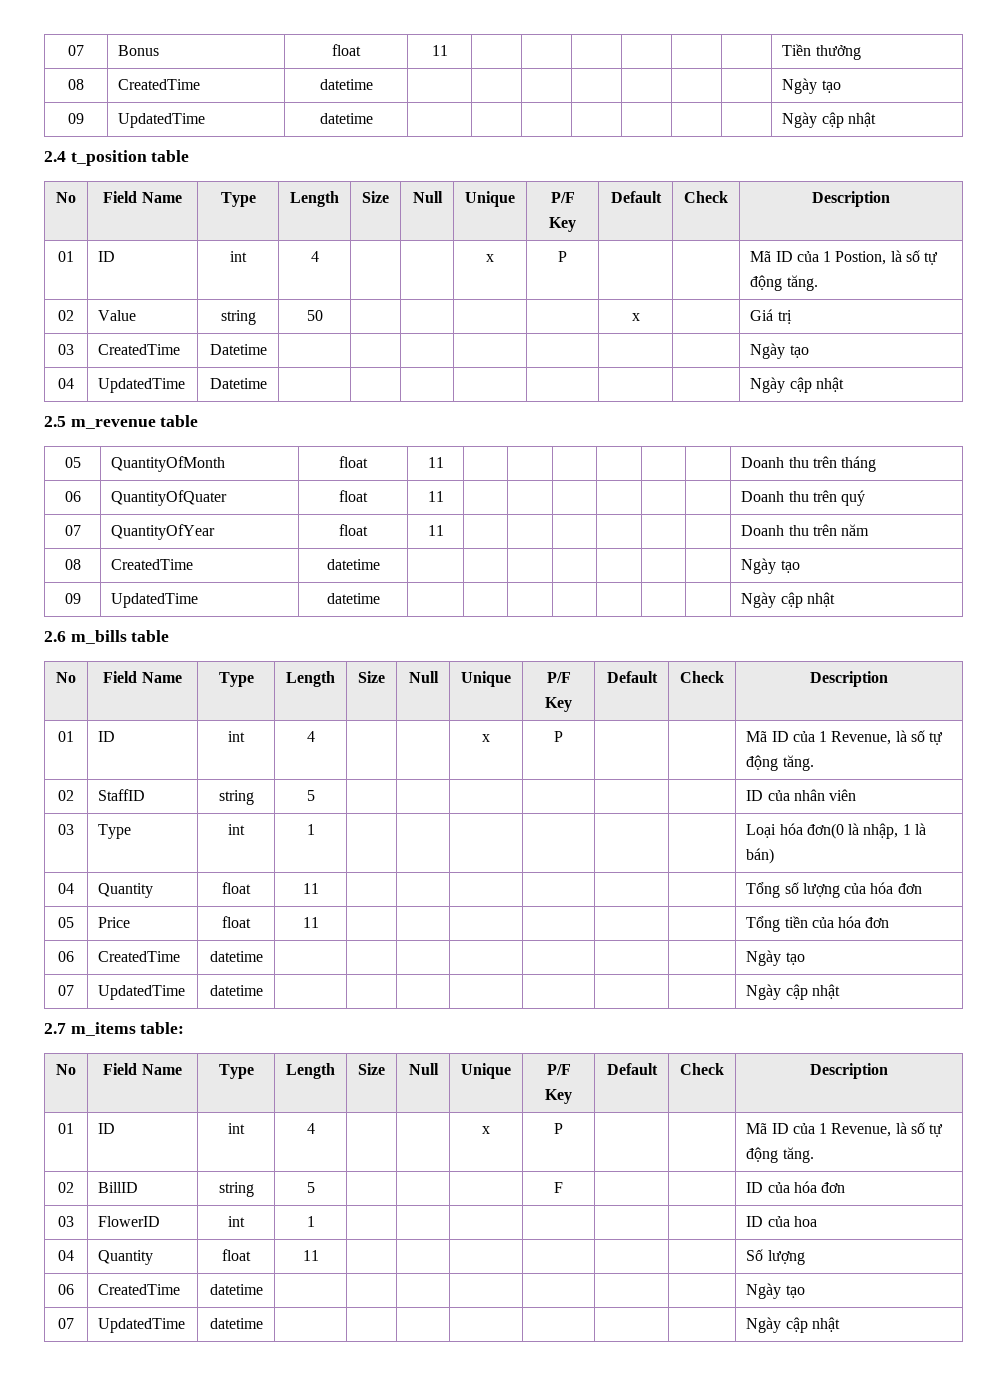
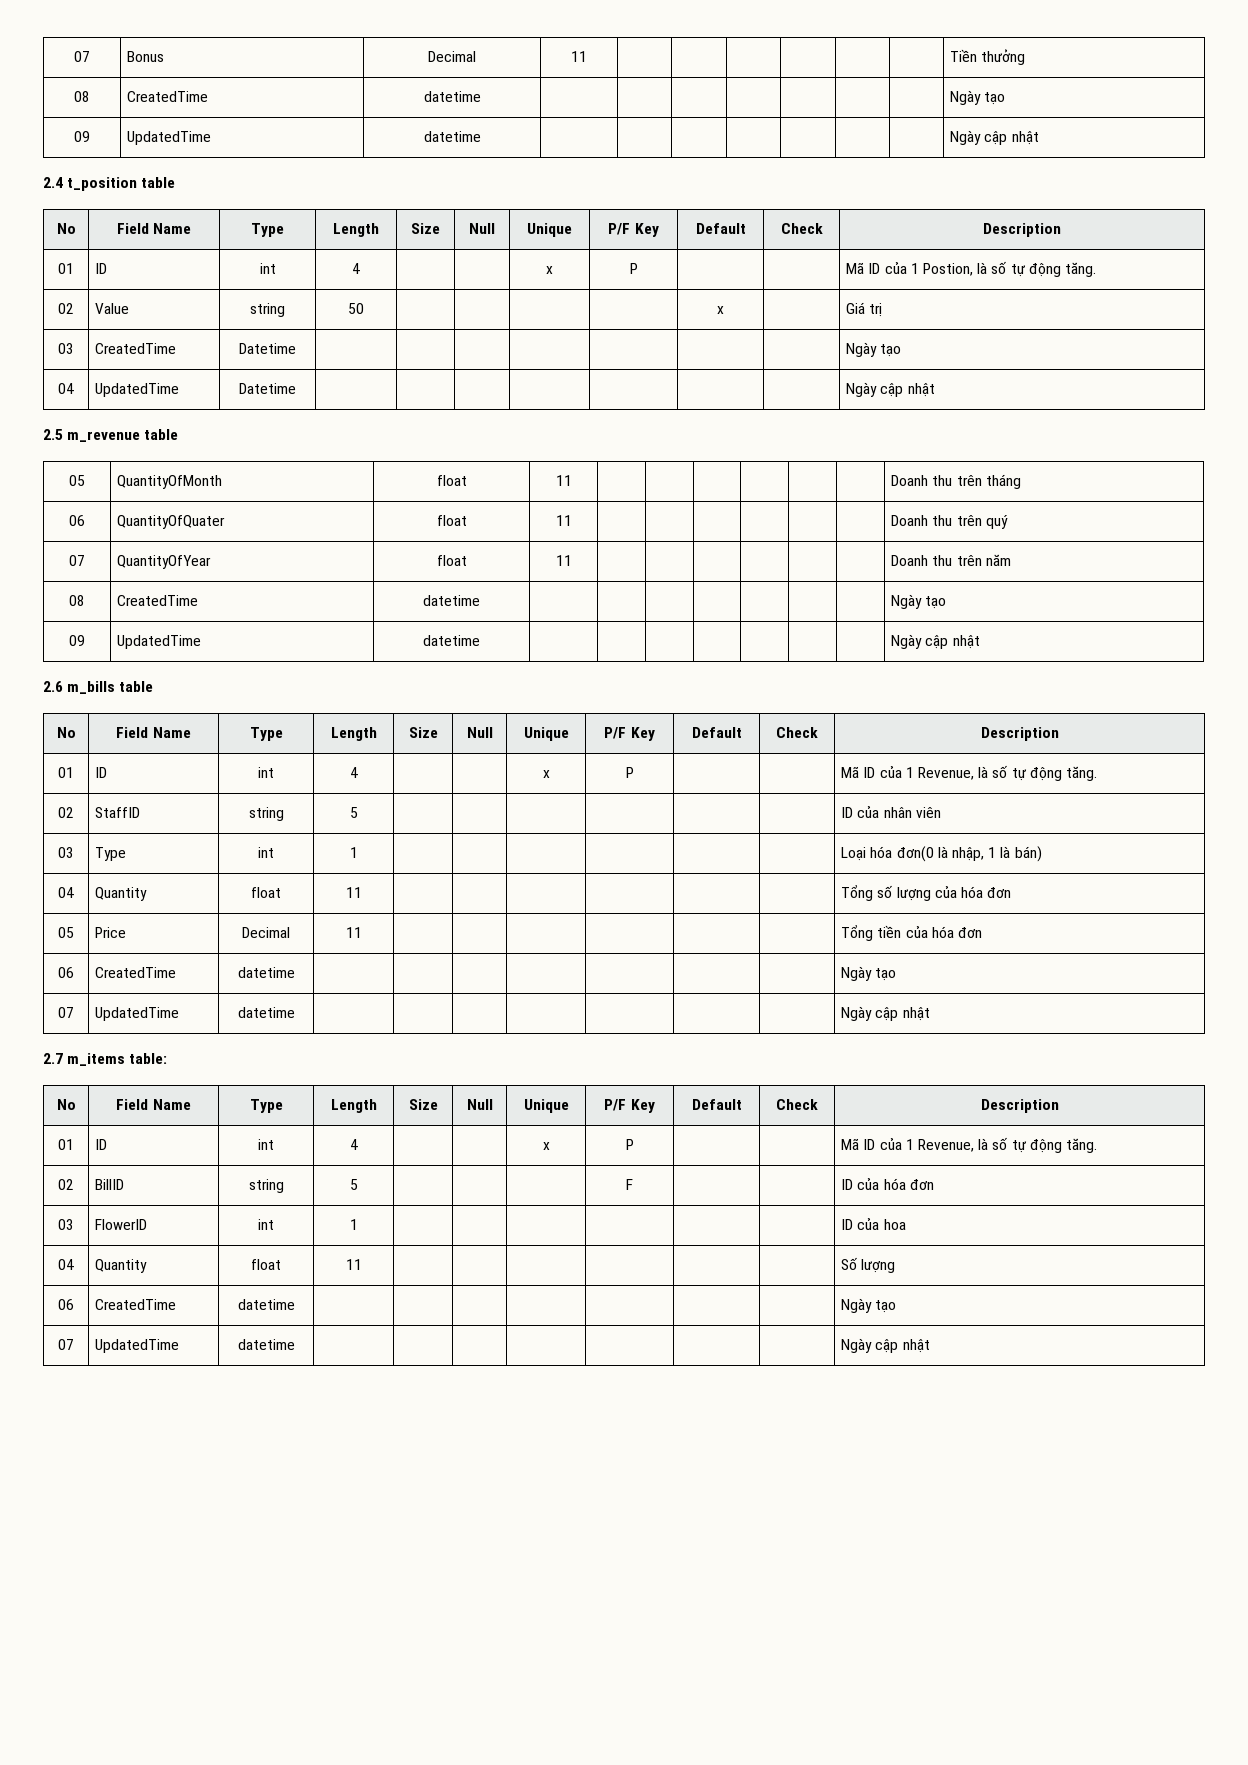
[332,44,361,56] float -> [428,51,476,62] Decimal
[222,916,251,928] float -> [242,927,290,938] Decimal

